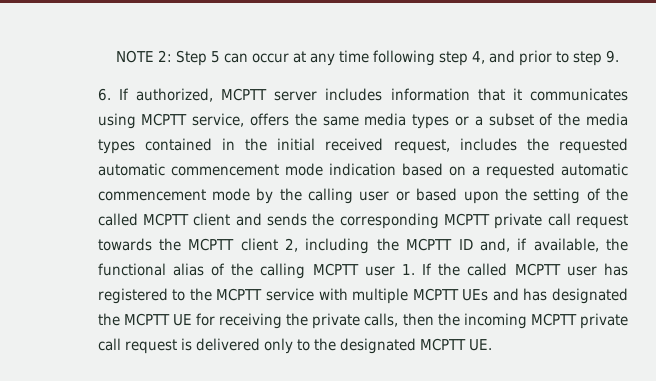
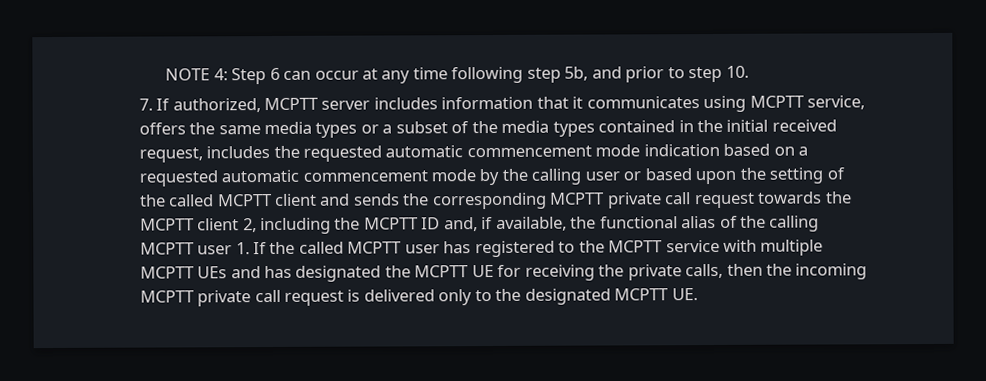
[158,50,221,66] 2: Step 5 -> [213,67,280,85] 4: Step 6
[472,51,486,64] 4, -> [564,66,589,81] 5b,
[606,50,620,63] [97,88,111,101] 9. // 6. -> [725,65,749,78] [138,98,153,111] 10. // 7.

